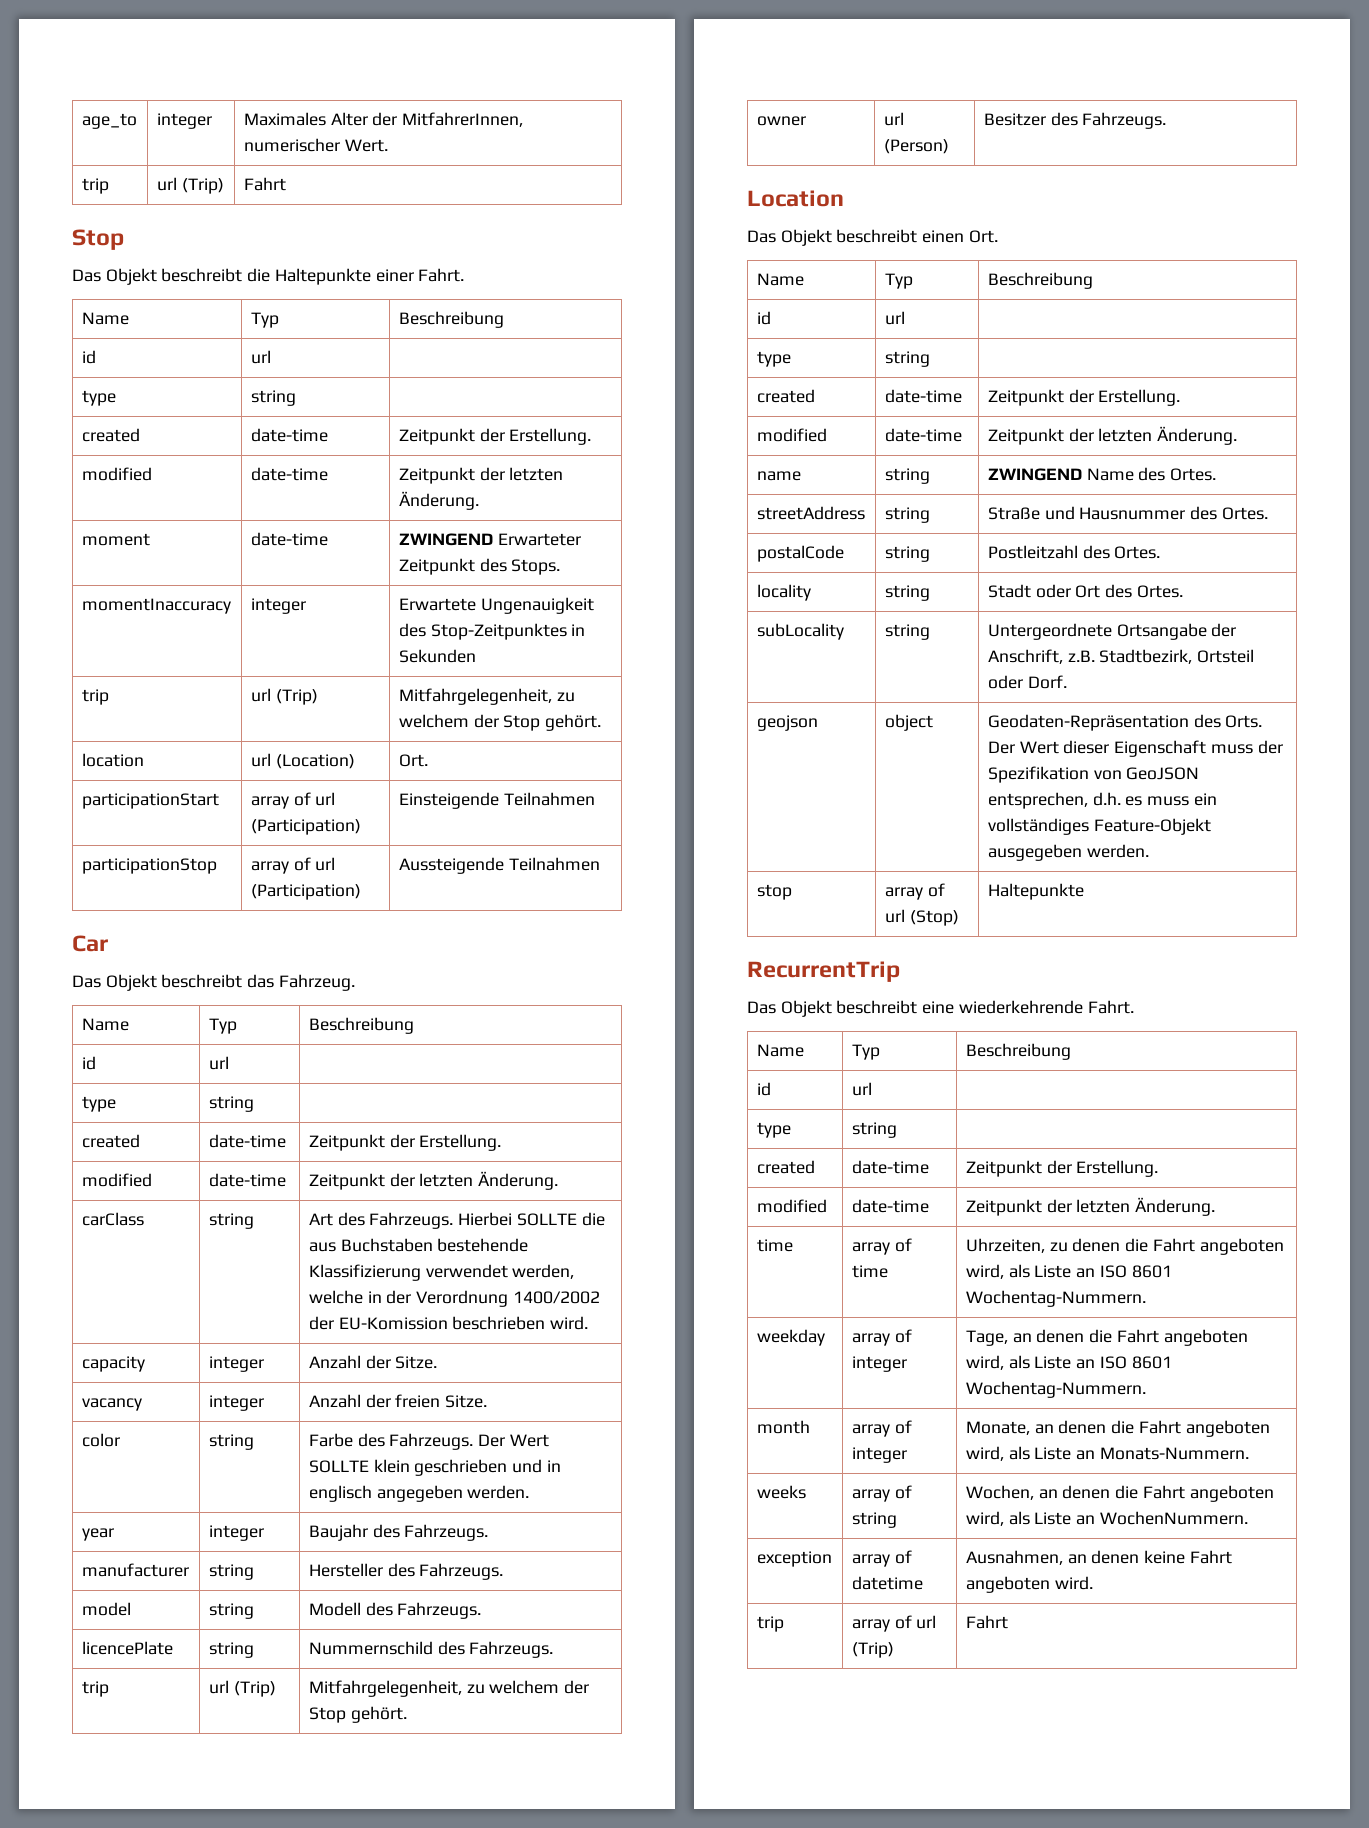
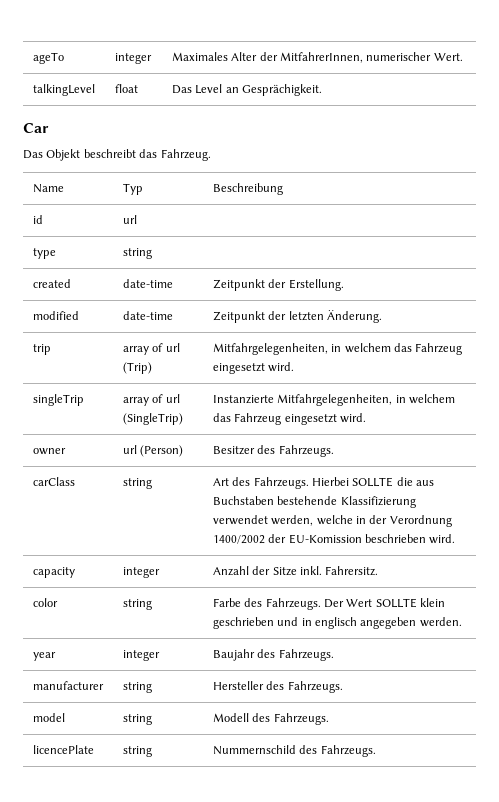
[81,113,137,129] age_to -> [32,52,64,64] ageTo
[81,178,109,194] [156,177,224,194] [243,177,286,191] [72,229,124,250] [72,268,465,285] [81,312,129,325] [250,312,279,328] [398,311,504,328] [81,350,96,364] [250,350,271,364] [81,390,116,406] [250,390,296,406] [81,428,140,442] [250,428,328,442] [398,428,592,445] [81,467,152,481] [250,467,328,481] [398,467,564,484] [398,491,479,510] [81,533,150,546] [250,532,328,546] [398,533,581,546] [398,558,561,575] [81,598,231,614] [250,598,306,614] [398,597,594,614] [398,623,586,640] [398,649,476,663] [81,689,109,705] [250,688,318,705] [398,688,575,705] [398,714,602,731] [81,753,144,767] [250,753,355,769] [398,754,428,767] [81,793,219,809] [250,792,336,809] [250,819,361,835] [398,792,595,809] [81,858,217,874] [250,857,336,874] [250,884,361,900] [398,857,600,874] trip | url (Trip) | Fahrt // Stop // Das Objekt beschreibt die Haltepunkte einer Fahrt. // Name | Typ | Beschreibung // id | url | // type | string | // created | date-time | Zeitpunkt der Erstellung. // modified | date-time | Zeitpunkt der letzten Änderung. // moment | date-time | ZWINGEND Erwarteter Zeitpunkt des Stops. // momentInaccuracy | integer | Erwartete Ungenauigkeit des Stop-Zeitpunktes in Sekunden // trip | url (Trip) | Mitfahrgelegenheit, zu welchem der Stop gehört. // location | url (Location) | Ort. // participationStart | array of url (Participation) | Einsteigende Teilnahmen // participationStop | array of url (Participation) | Aussteigende Teilnahmen -> [32,84,95,96] [114,84,138,93] [171,84,322,96] talkingLevel | float | Das Level an Gesprächigkeit.
(559, 1180) none -> [32,344,51,355] [122,343,180,355] [122,362,152,374] [212,343,463,355] [212,362,295,374] [32,394,84,406] [122,394,180,406] [122,413,183,425] [212,394,455,406] [212,413,366,425] [32,448,66,455] [122,445,184,457] [212,445,334,457] // trip | array of url (Trip) | Mitfahrgelegenheiten, in welchem das Fahrzeug eingesetzt wird. // singleTrip | array of url (SingleTrip) | Instanzierte Mitfahrgelegenheiten, in welchem das Fahrzeug eingesetzt wird. // owner | url (Person) | Besitzer des Fahrzeugs.
[395,1356,438,1369] [81,1398,142,1411] [208,1395,264,1411] [308,1394,488,1408] Sitze. // vacancy | integer | Anzahl der freien Sitze. -> [272,566,379,576] Sitze inkl. Fahrersitz.
[81,1681,109,1697] [208,1680,276,1697] [308,1680,590,1697] [308,1706,407,1723] [756,116,806,126] [883,112,904,126] [883,139,949,154] [983,112,1167,129] [747,190,844,207] [747,229,998,246] [756,273,804,286] [884,273,913,289] [987,272,1093,289] [756,311,771,325] [884,311,905,325] [756,351,791,367] [884,351,930,367] [756,389,815,403] [884,389,962,403] [987,389,1181,406] [756,428,827,442] [884,428,962,442] [987,426,1238,445] [756,471,801,481] [884,468,930,484] [987,467,1217,481] [756,506,865,520] [884,507,930,523] [987,506,1268,520] [756,545,844,562] [884,546,930,562] [987,545,1161,559] [756,584,811,601] [884,585,930,601] [987,584,1183,598] [756,623,844,640] [884,624,930,640] [987,623,1237,640] [987,649,1255,664] [987,675,1067,689] [756,715,818,731] [884,714,933,731] [987,714,1263,731] [987,740,1283,757] [987,766,1200,783] [987,792,1217,809] [987,818,1211,835] [987,844,1149,861] [756,884,792,900] [884,883,945,900] [884,909,959,926] [987,883,1084,900] [747,961,900,982] [747,1000,1134,1017] [756,1044,804,1057] [851,1044,880,1060] [965,1043,1071,1060] [756,1082,771,1096] [851,1082,872,1096] [756,1122,791,1138] [851,1122,897,1138] [756,1160,815,1174] [851,1160,929,1174] [965,1160,1159,1177] [756,1199,827,1213] [851,1199,929,1213] [965,1197,1216,1216] [756,1239,793,1252] [851,1238,912,1255] [851,1265,888,1278] [965,1238,1284,1255] [965,1264,1172,1279] [965,1290,1146,1307] [756,1329,825,1346] [851,1329,912,1346] [851,1356,907,1372] [965,1329,1248,1346] [965,1355,1172,1370] [965,1381,1146,1398] [756,1420,810,1434] [851,1420,912,1437] [851,1447,907,1463] [965,1420,1270,1437] [965,1446,1249,1461] [756,1485,806,1499] [851,1485,912,1502] [851,1512,897,1528] [965,1485,1274,1502] [965,1511,1248,1526] [756,1551,832,1567] [851,1550,912,1567] [851,1576,923,1590] [965,1550,1232,1565] [965,1576,1093,1593] [756,1616,784,1632] [851,1615,937,1632] [851,1642,894,1658] [965,1615,1008,1629] // trip | url (Trip) | Mitfahrgelegenheit, zu welchem der Stop gehört. // owner | url (Person) | Besitzer des Fahrzeugs. // Location // Das Objekt beschreibt einen Ort. // Name | Typ | Beschreibung // id | url | // type | string | // created | date-time | Zeitpunkt der Erstellung. // modified | date-time | Zeitpunkt der letzten Änderung. // name | string | ZWINGEND Name des Ortes. // streetAddress | string | Straße und Hausnummer des Ortes. // postalCode | string | Postleitzahl des Ortes. // locality | string | Stadt oder Ort des Ortes. // subLocality | string | Untergeordnete Ortsangabe der Anschrift, z.B. Stadtbezirk, Ortsteil oder Dorf. // geojson | object | Geodaten-Repräsentation des Orts. Der Wert dieser Eigenschaft muss der Spezifikation von GeoJSON entsprechen, d.h. es muss ein vollständiges Feature-Objekt ausgegeben werden. // stop | array of url (Stop) | Haltepunkte // RecurrentTrip // Das Objekt beschreibt eine wiederkehrende Fahrt. // Name | Typ | Beschreibung // id | url | // type | string | // created | date-time | Zeitpunkt der Erstellung. // modified | date-time | Zeitpunkt der letzten Änderung. // time | array of time | Uhrzeiten, zu denen die Fahrt angeboten wird, als Liste an ISO 8601 Wochentag-Nummern. // weekday | array of integer | Tage, an denen die Fahrt angeboten wird, als Liste an ISO 8601 Wochentag-Nummern. // month | array of integer | Monate, an denen die Fahrt angeboten wird, als Liste an Monats-Nummern. // weeks | array of string | Wochen, an denen die Fahrt angeboten wird, als Liste an WochenNummern. // exception | array of datetime | Ausnahmen, an denen keine Fahrt angeboten wird. // trip | array of url (Trip) | Fahrt -> (376, 751) none

